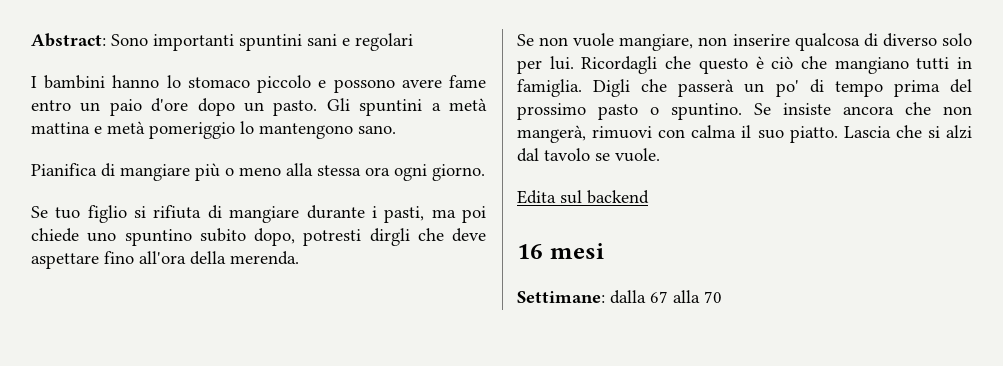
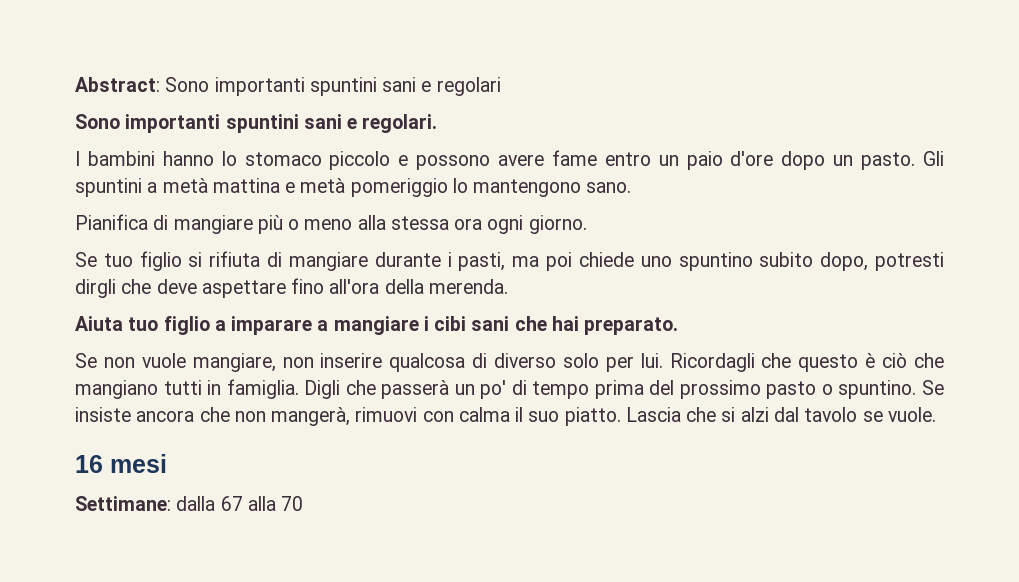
(413, 42) none -> [75,114,438,133] // Sono importanti spuntini sani e regolari.
(299, 258) none -> [75,316,679,335] // Aiuta tuo figlio a imparare a mangiare i cibi sani che hai preparato.
[517,190,649,204] // Edita sul backend -> (936, 414) none

